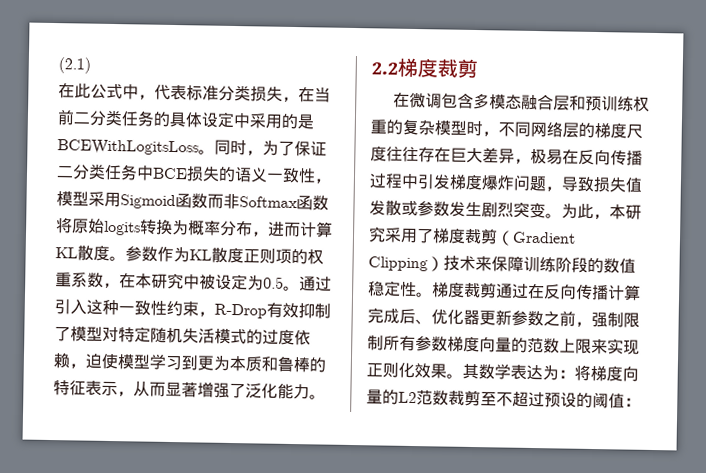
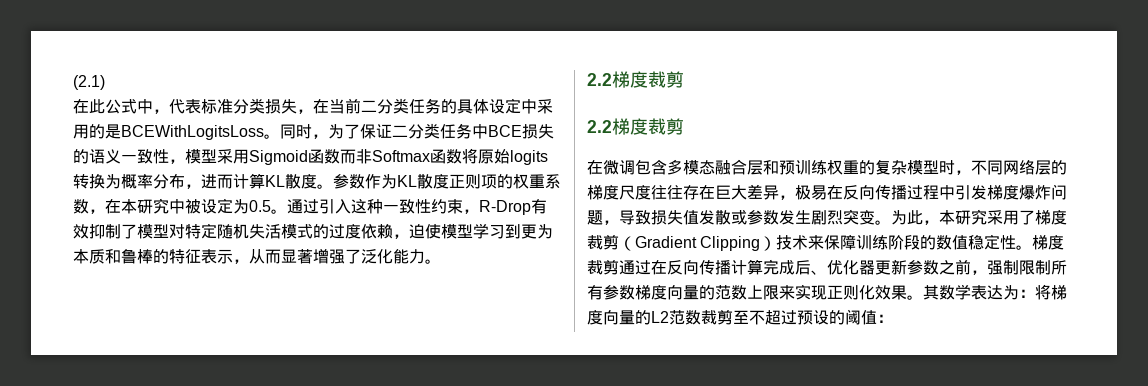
(478, 68) none -> [587,118,684,135] // 2.2梯度裁剪

